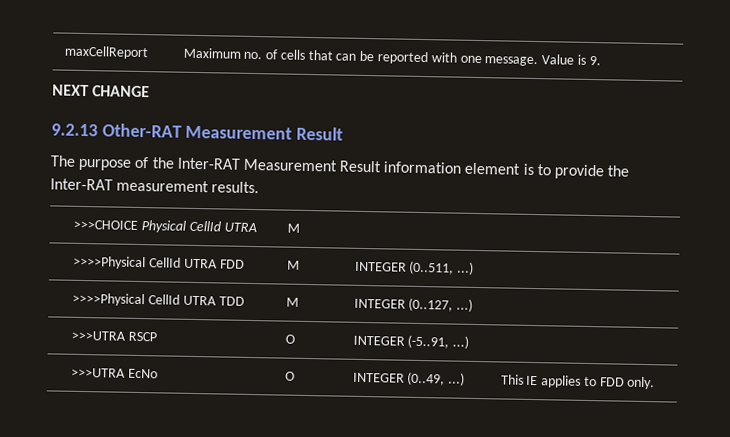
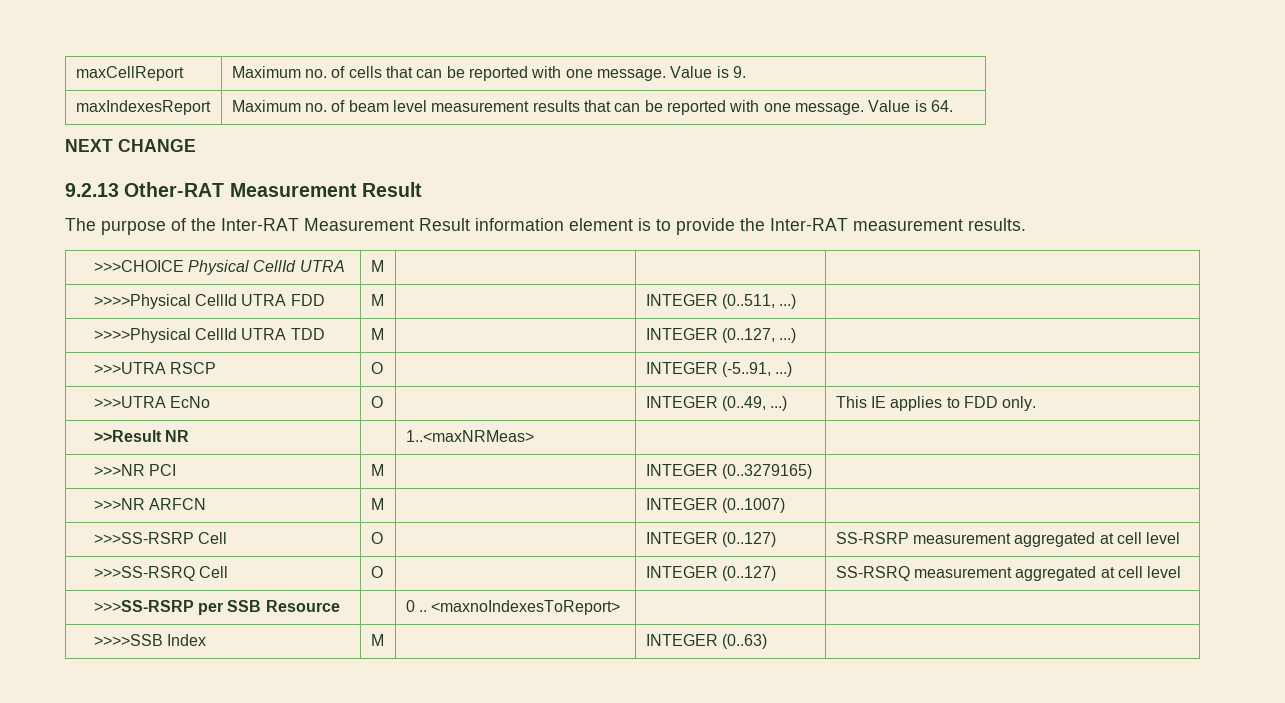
(601, 60) none -> [75,100,211,115] [231,100,953,115] // maxIndexesReport | Maximum no. of beam level measurement results that can be reported with one message. Value is 64.
(656, 383) none -> [93,430,190,442] [405,430,534,442] [93,464,177,476] [370,464,384,476] [645,464,813,479] [93,498,207,510] [370,498,384,510] [645,498,786,513] [93,532,228,544] [370,532,383,544] [645,532,777,547] [835,532,1181,547] [93,566,229,581] [370,566,383,578] [645,566,777,581] [835,566,1182,581] [93,600,340,615] [405,600,621,615] [93,634,207,646] [370,634,384,646] [645,634,768,649] // >>Result NR | | 1..<maxNRMeas> | | // >>>NR PCI | M | | INTEGER (0..3279165) | // >>>NR ARFCN | M | | INTEGER (0..1007) | // >>>SS-RSRP Cell | O | | INTEGER (0..127) | SS-RSRP measurement aggregated at cell level // >>>SS-RSRQ Cell | O | | INTEGER (0..127) | SS-RSRQ measurement aggregated at cell level // >>>SS-RSRP per SSB Resource | | 0 .. <maxnoIndexesToReport> | | // >>>>SSB Index | M | | INTEGER (0..63) |

